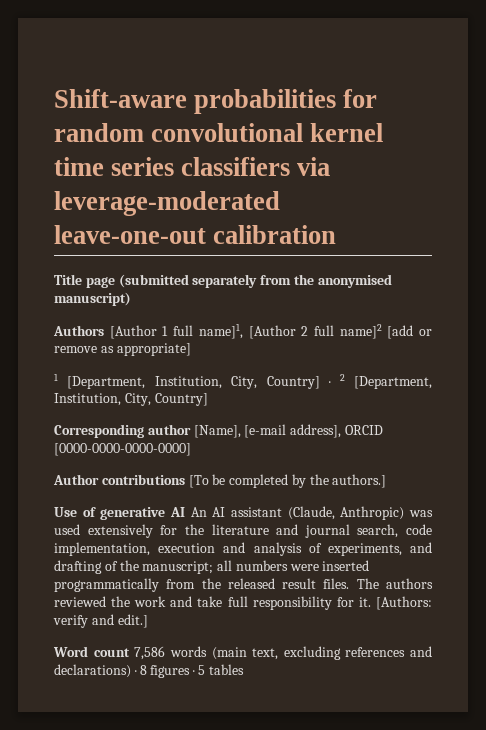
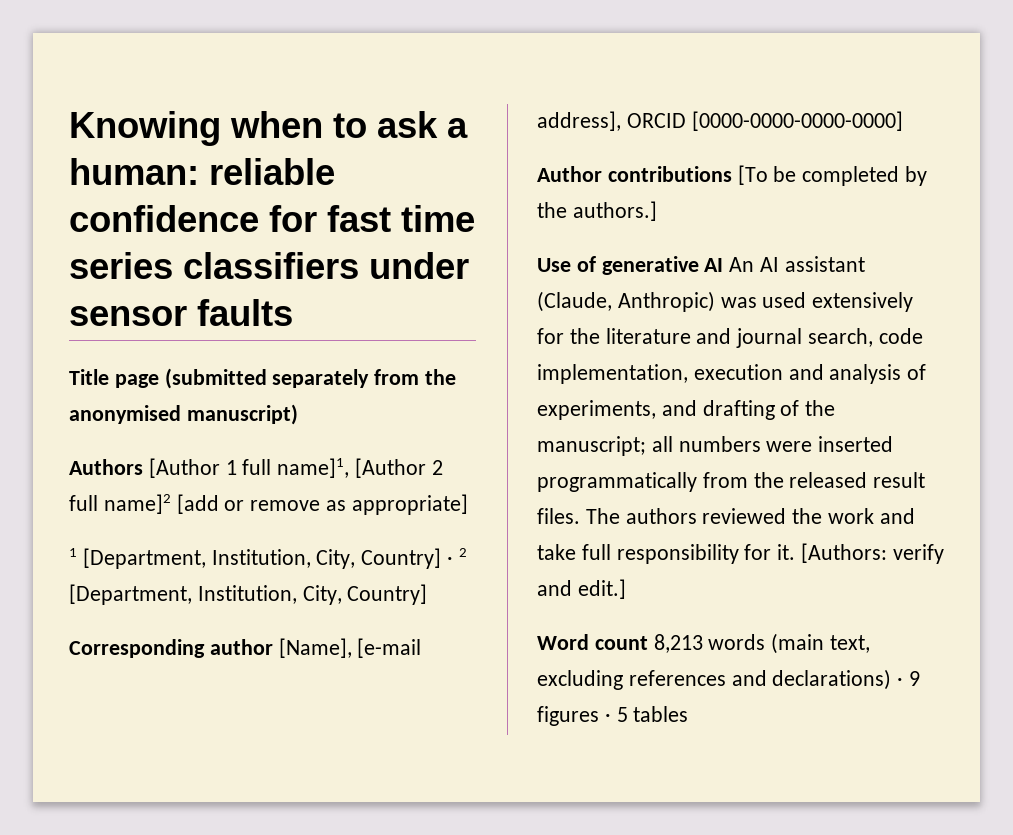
[54,89,378,114] [54,123,384,142] [54,157,331,176] [54,191,280,216] [54,225,337,244] Shift-aware probabilities for random convolutional kernel time series classifiers via leverage-moderated leave-one-out calibration -> [69,111,468,146] [69,158,335,185] [69,205,475,232] [69,252,469,279] [69,299,293,326] Knowing when to ask a human: reliable confidence for fast time series classifiers under sensor faults
[134,646,166,660] 7,586 -> [653,634,703,653] 8,213
[139,665,147,675] 8 -> [909,671,921,686] 9

